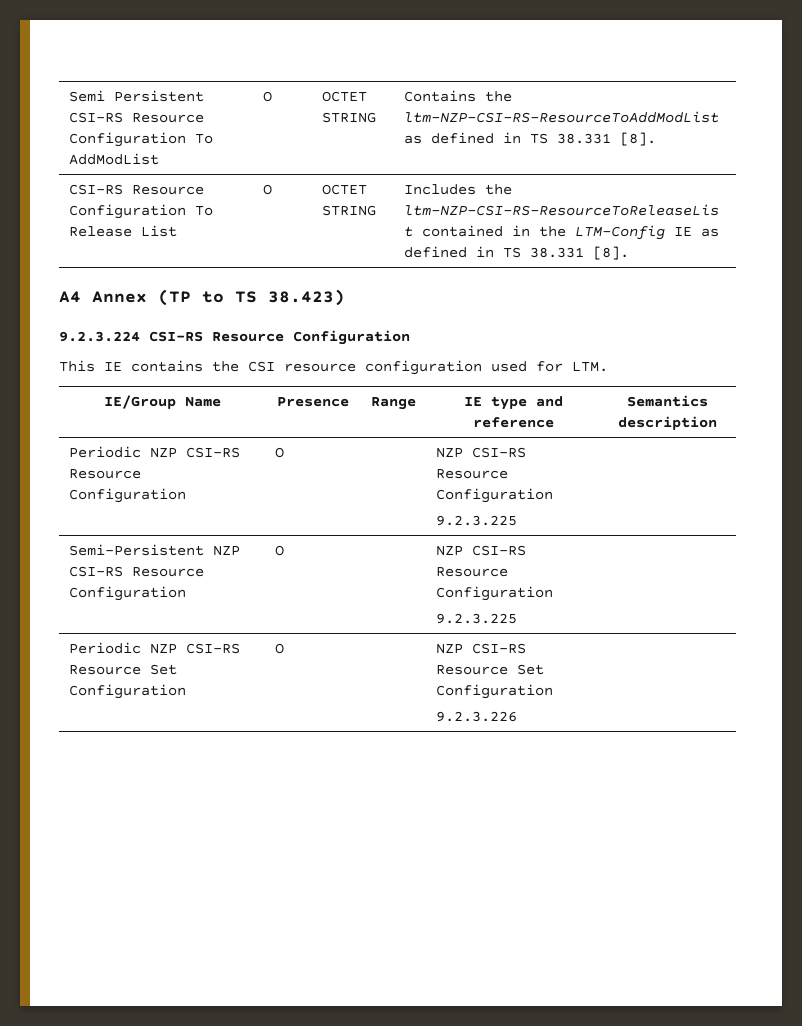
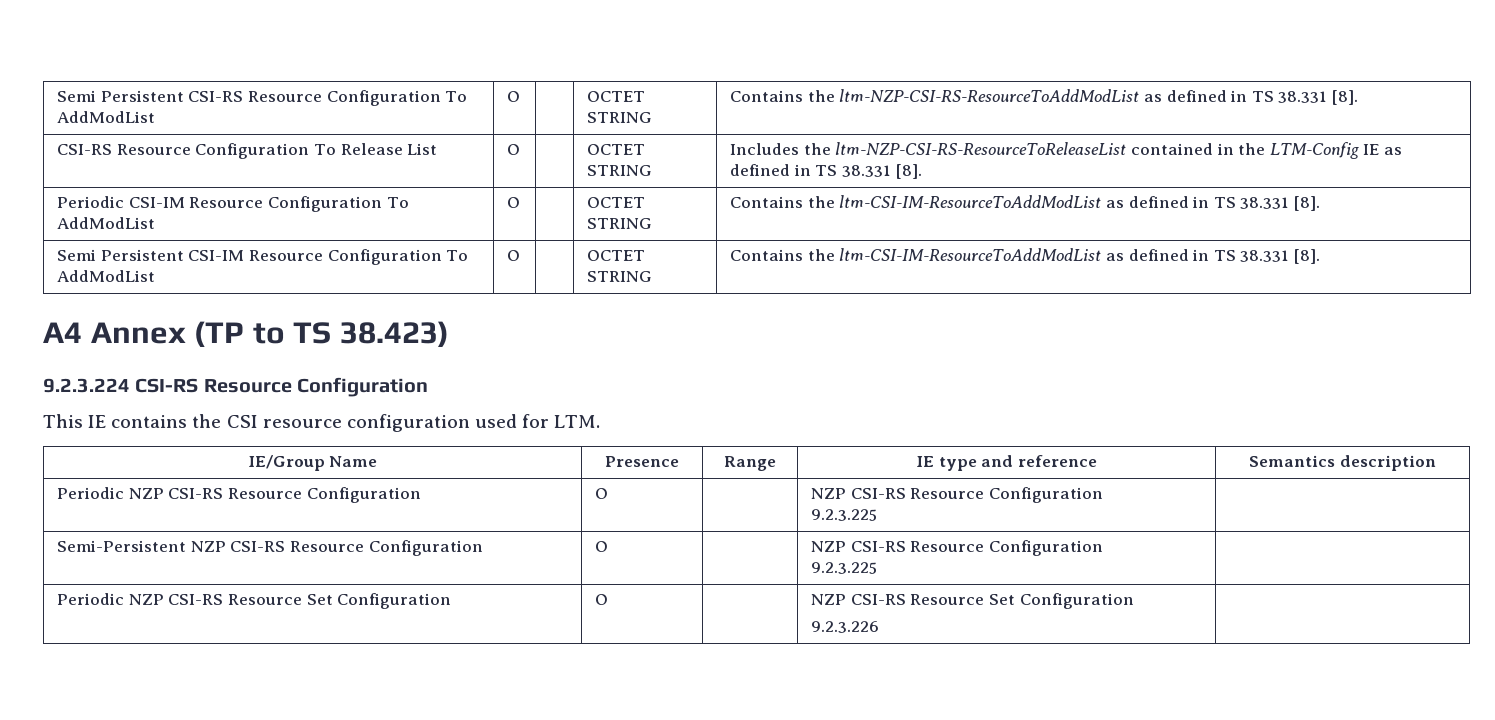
(630, 253) none -> [57,196,409,212] [57,217,156,229] [507,197,521,208] [587,197,646,208] [587,218,653,229] [730,195,1320,211] [57,249,469,265] [57,270,156,282] [507,250,521,261] [587,250,646,261] [587,271,653,282] [730,248,1320,264] // Periodic CSI-IM Resource Configuration To AddModList | O | | OCTET STRING | Contains the ltm-CSI-IM-ResourceToAddModList as defined in TS 38.331 [8]. // Semi Persistent CSI-IM Resource Configuration To AddModList | O | | OCTET STRING | Contains the ltm-CSI-IM-ResourceToAddModList as defined in TS 38.331 [8].

